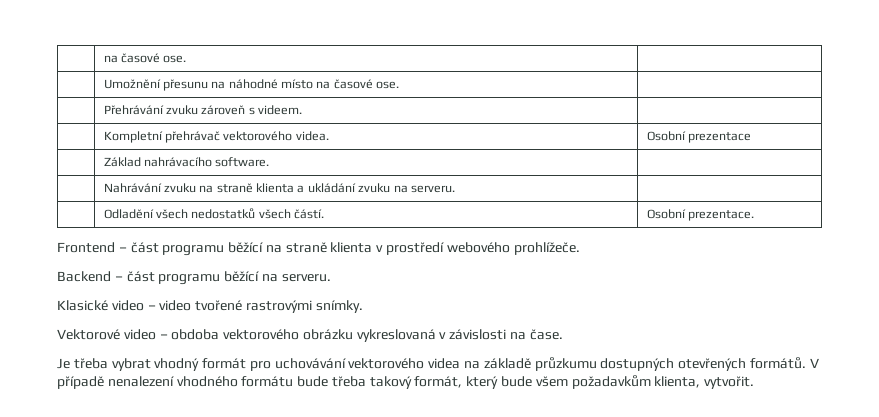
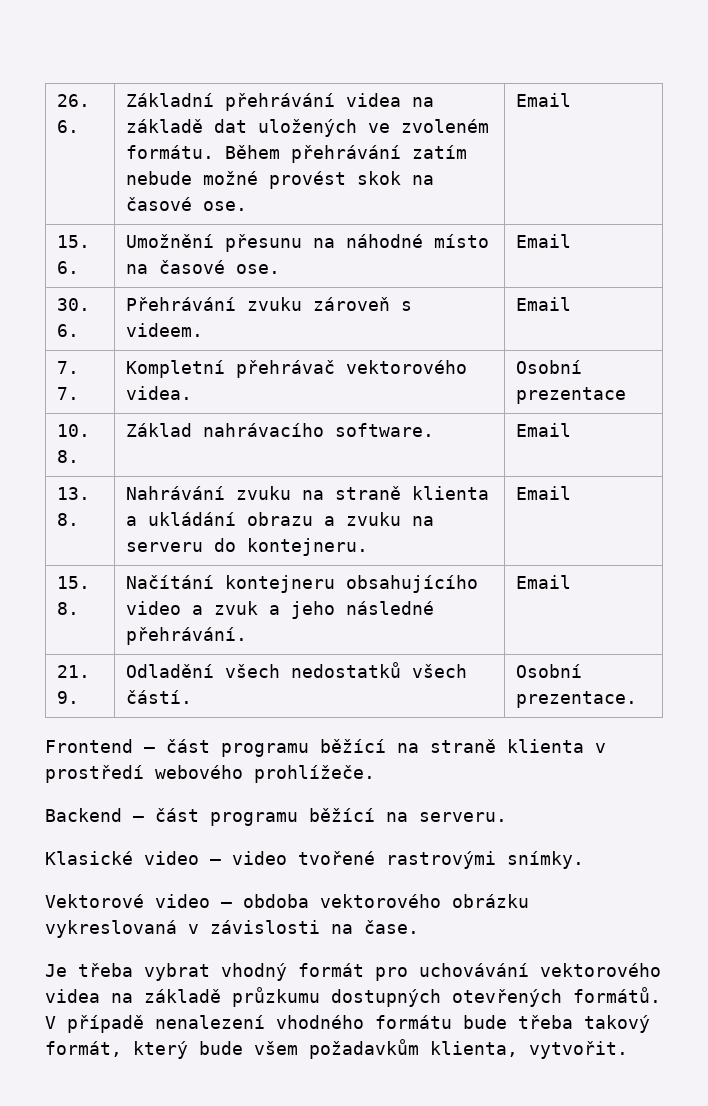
[103,53,187,63] | na časové ose. | // -> [57,94,91,107] [57,120,80,133] [126,93,435,111] [126,119,490,137] [126,145,468,163] [126,171,435,189] [126,197,248,211] [516,93,572,107] [57,235,91,248] [57,261,80,274] 26. 6. | Základní přehrávání videa na základě dat uložených ve zvoleném formátu. Během přehrávání zatím nebude možné provést skok na časové ose. | Email // 15. 6.
(400, 85) // -> [516,234,572,248] [57,298,91,311] [57,324,80,337] Email // 30. 6.
(302, 110) // -> [516,297,572,311] [57,361,80,374] [57,387,80,400] Email // 7. 7.
(751, 137) none -> [57,424,91,437] [57,450,80,463] 10. 8.
(270, 162) // -> [516,423,572,437] [57,487,91,500] [57,513,80,526] Email // 13. 8.
[358,183,455,193] zvuku na serveru. | // -> [247,512,435,526] [126,538,369,556] [516,486,572,500] [57,576,91,589] [57,602,80,615] [126,575,479,593] [126,601,435,619] [126,627,248,645] [516,575,572,589] [57,665,91,678] [57,691,80,704] obrazu a zvuku na serveru do kontejneru. | Email // 15. 8. | Načítání kontejneru obsahujícího video a zvuk a jeho následné přehrávání. | Email // 21. 9.

